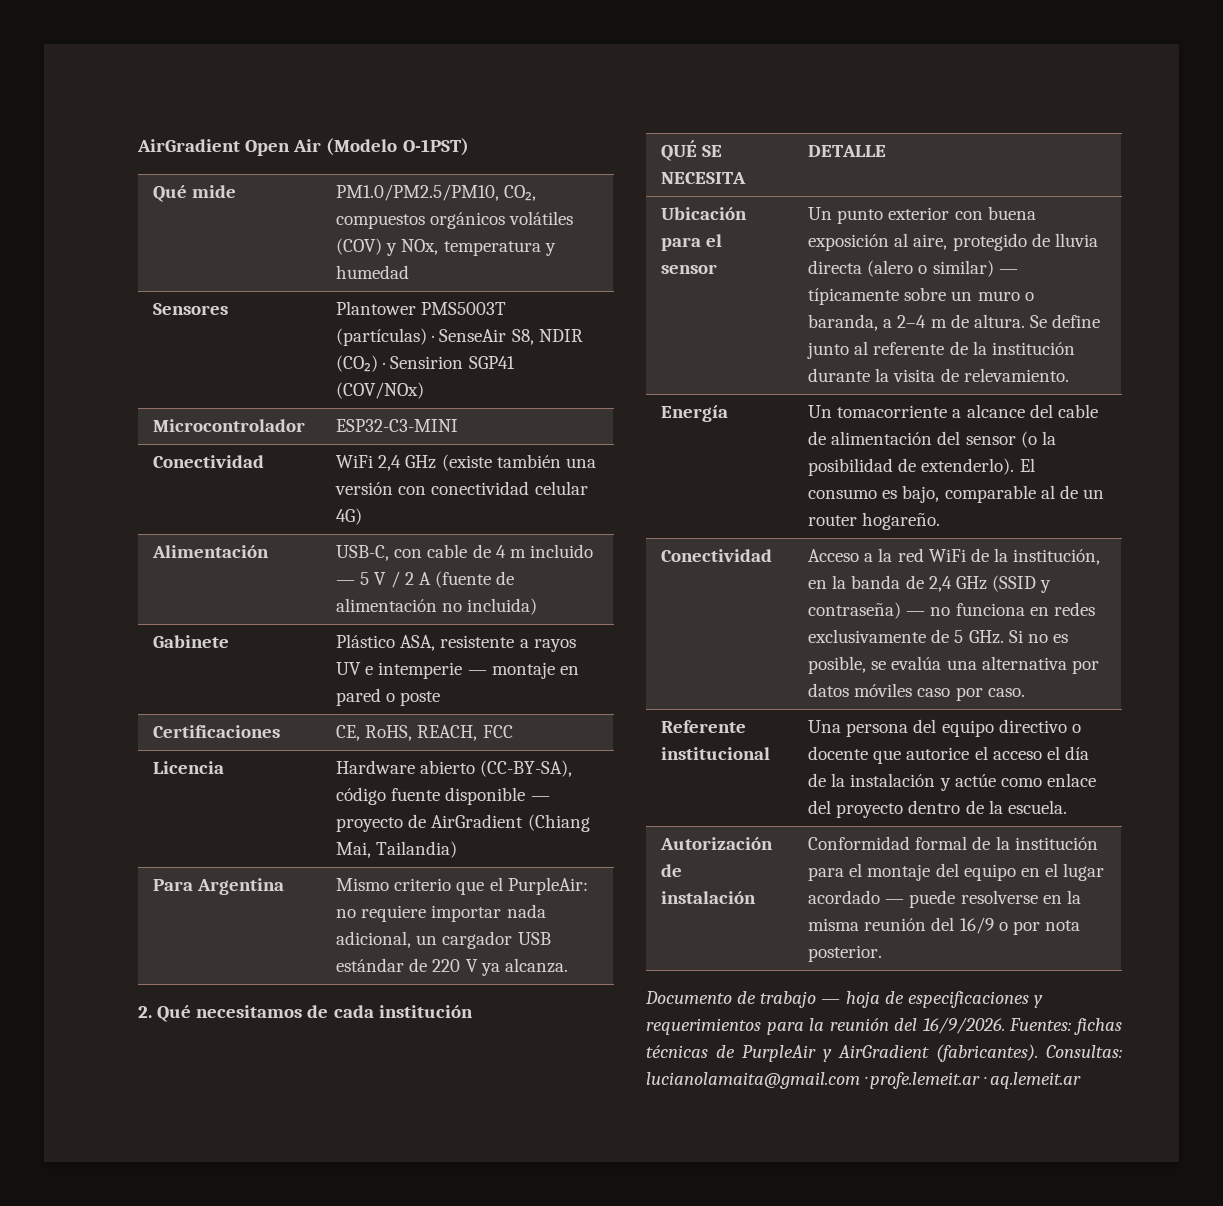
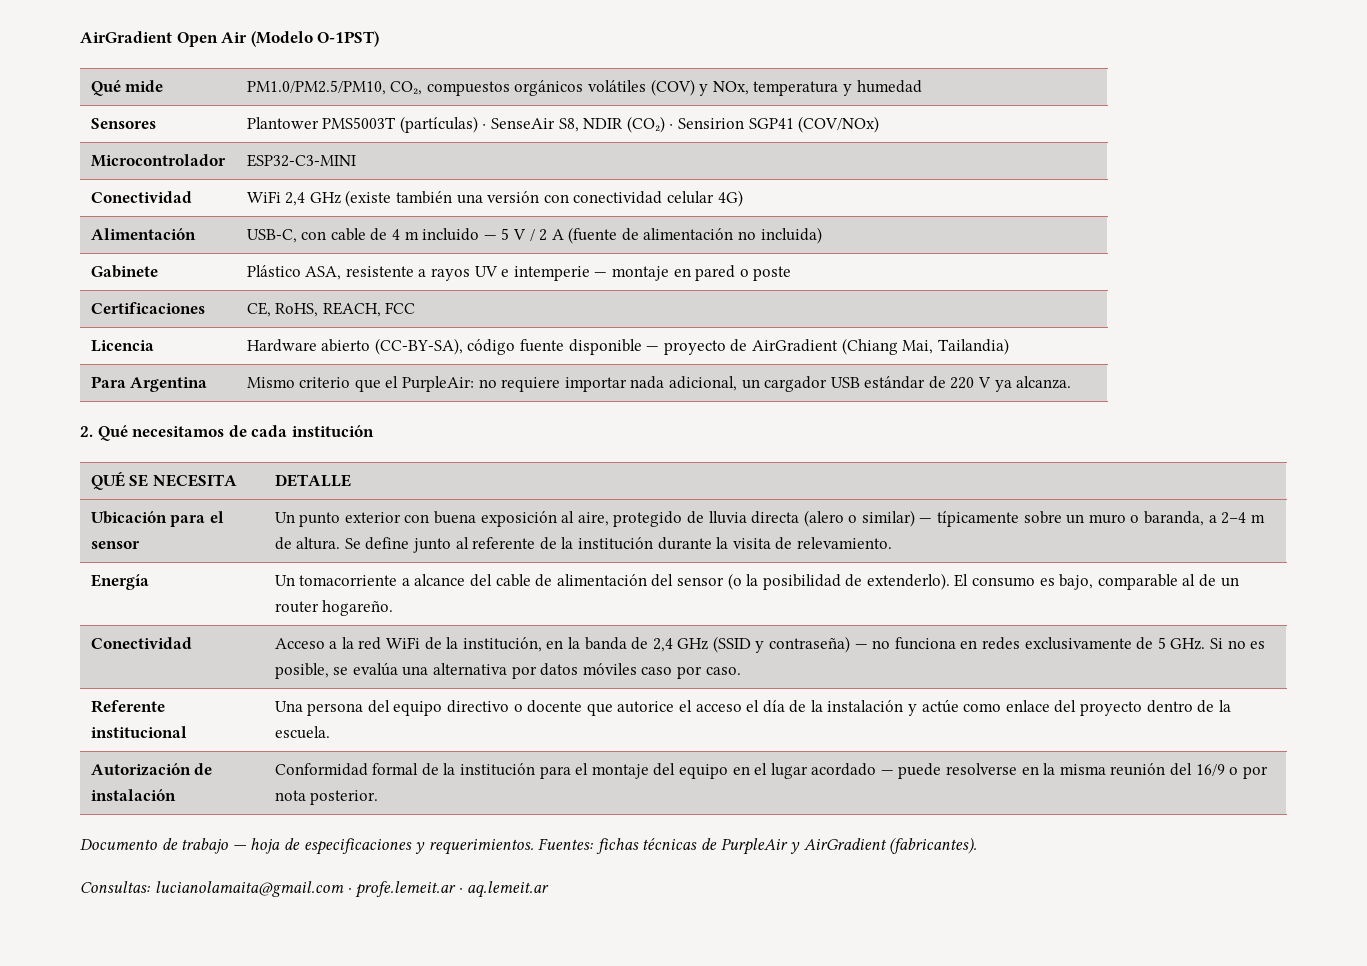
[646,1017,1005,1035] requerimientos para la reunión del 16/9/2026. -> [428,839,534,855] requerimientos.
(1038, 1053) none -> (978, 845) //

